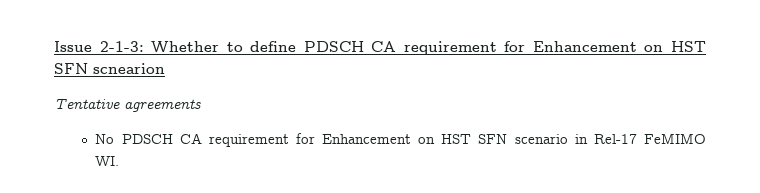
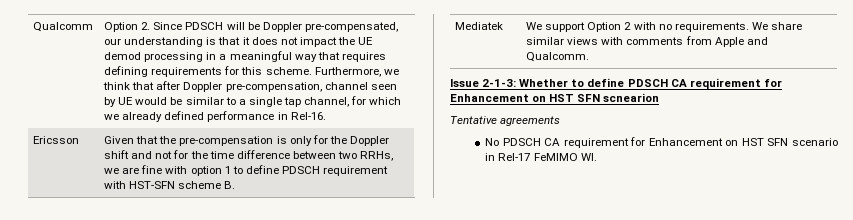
(54, 46) none -> [33,22,94,32] [104,22,398,32] [104,37,374,47] [104,51,386,62] [104,66,399,77] [103,81,397,92] [104,96,402,107] [104,111,326,122] [33,136,80,144] [104,135,389,146] [104,150,394,161] [104,165,389,176] [104,181,236,189] [455,22,504,30] [526,22,802,32] [526,36,768,47] [526,52,590,62] Qualcomm | Option 2. Since PDSCH will be Doppler pre-compensated, our understanding is that it does not impact the UE demod processing in a meaningful way that requires defining requirements for this scheme. Furthermore, we think that after Doppler pre-compensation, channel seen by UE would be similar to a single tap channel, for which we already defined performance in Rel-16. // Ericsson | Given that the pre-compensation is only for the Doppler shift and not for the time difference between two RRHs, we are fine with option 1 to define PDSCH requirement with HST-SFN scheme B. // Mediatek | We support Option 2 with no requirements. We share similar views with comments from Apple and Qualcomm. //

